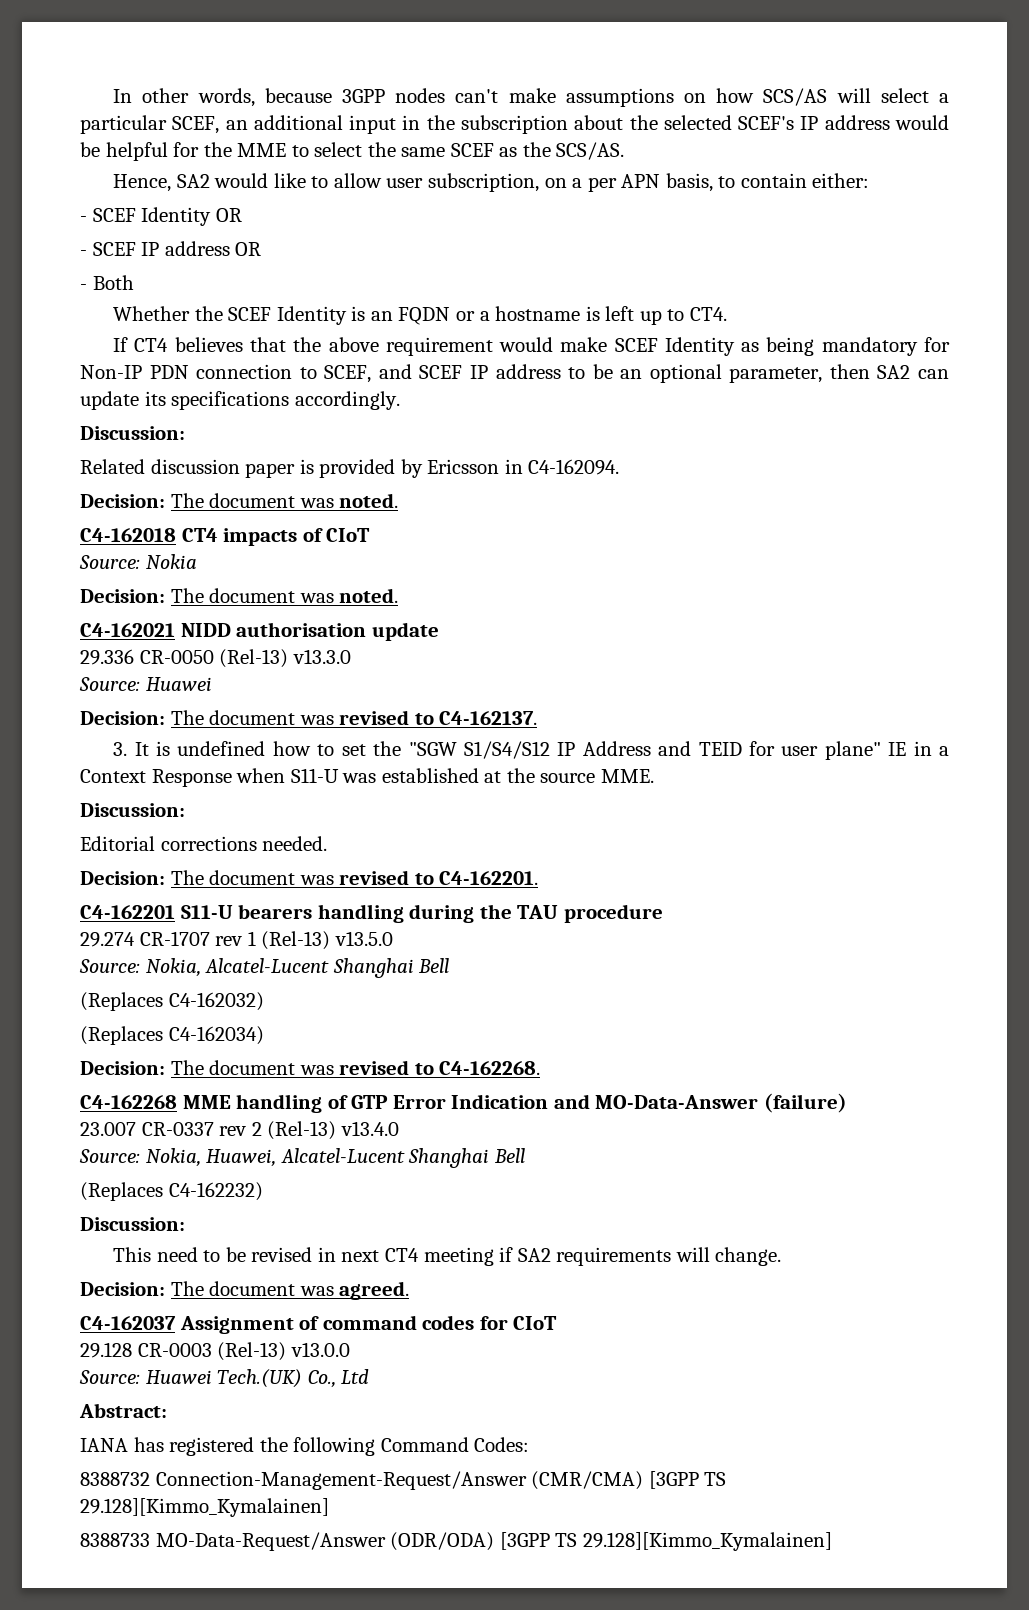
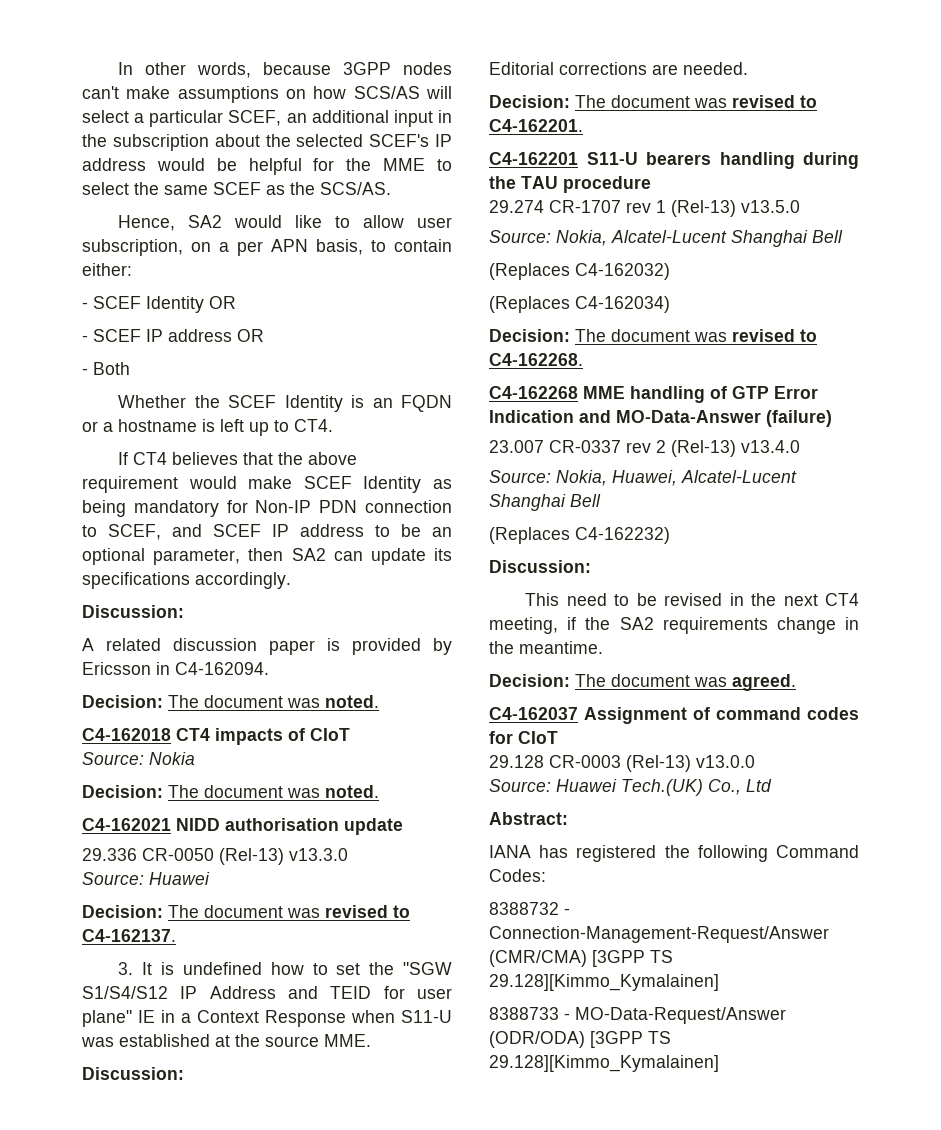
[80,459,145,474] Related -> [82,638,161,651] A related
(257, 843) none -> [652,64,678,75] are
(336, 1254) none -> [751,593,777,606] the
[423,1247,782,1266] meeting if SA2 requirements will change. -> [489,617,859,634] [489,641,603,654] meeting, if the SA2 requirements change in the meantime.
(150, 1479) none -> [564,908,570,915] -
(150, 1540) none -> [564,1013,570,1020] -

